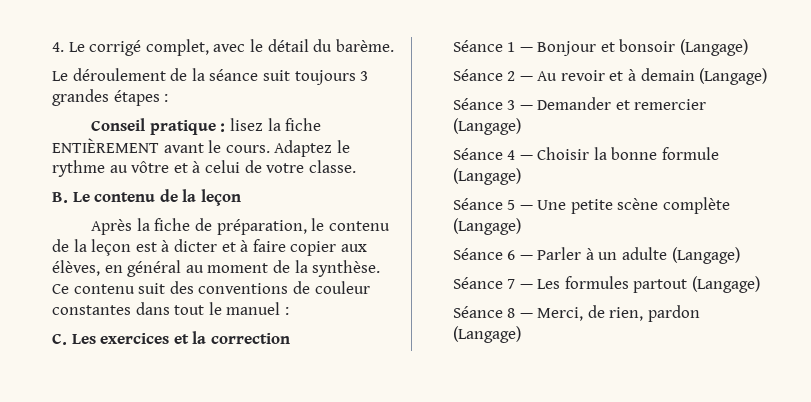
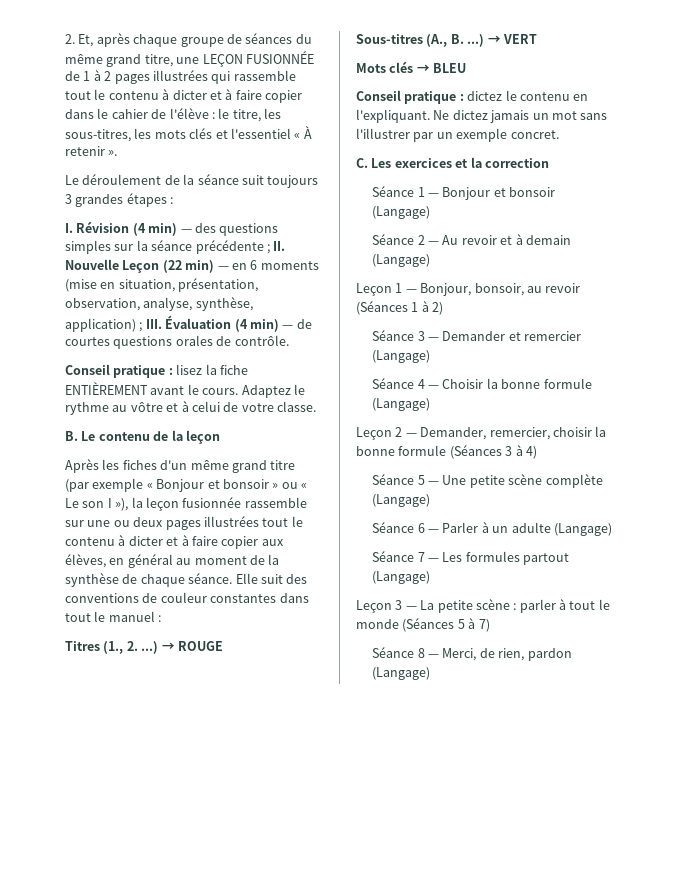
[52,39,394,56] 4. Le corrigé complet, avec le détail du barème. -> [65,33,312,47] [65,51,314,67] [65,70,296,84] [65,89,302,103] [65,108,281,122] [65,126,312,142] [65,146,118,156] 2. Et, après chaque groupe de séances du même grand titre, une LEÇON FUSIONNÉE de 1 à 2 pages illustrées qui rassemble tout le contenu à dicter et à faire copier dans le cahier de l'élève : le titre, les sous-titres, les mots clés et l'essentiel « À retenir ».
(169, 98) none -> [65,221,279,236] [65,240,286,254] [65,259,319,273] [65,278,259,292] [65,297,253,311] [65,315,312,332] [65,335,289,349] // I. Révision (4 min) — des questions simples sur la séance précédente ; II. Nouvelle Leçon (22 min) — en 6 moments (mise en situation, présentation, observation, analyse, synthèse, application) ; III. Évaluation (4 min) — de courtes questions orales de contrôle.
[136,218,390,235] [52,239,157,256] la fiche de préparation, le contenu de la leçon est -> [102,459,296,473] [65,478,307,492] [65,497,307,511] [65,516,303,530] [65,537,115,546] les fiches d'un même grand titre (par exemple « Bonjour et bonsoir » ou « Le son I »), la leçon fusionnée rassemble sur une ou deux pages illustrées tout le contenu
[312,260,381,277] [52,284,135,294] synthèse. Ce contenu -> [65,573,258,587] synthèse de chaque séance. Elle
(289, 311) none -> [65,641,223,654] [356,34,537,47] [356,61,467,73] [356,90,589,104] [356,109,608,123] [356,128,559,142] // Titres (1., 2. ...) → ROUGE // Sous-titres (A., B. ...) → VERT // Mots clés → BLEU // Conseil pratique : dictez le contenu en l'expliquant. Ne dictez jamais un mot sans l'illustrer par un exemple concret.
(768, 76) none -> [356,283,581,296] [356,301,444,315] // Leçon 1 — Bonjour, bonsoir, au revoir (Séances 1 à 2)
(521, 176) none -> [356,426,607,440] [356,445,537,459] // Leçon 2 — Demander, remercier, choisir la bonne formule (Séances 3 à 4)
(761, 284) none -> [356,599,610,613] [356,618,490,632] // Leçon 3 — La petite scène : parler à tout le monde (Séances 5 à 7)

